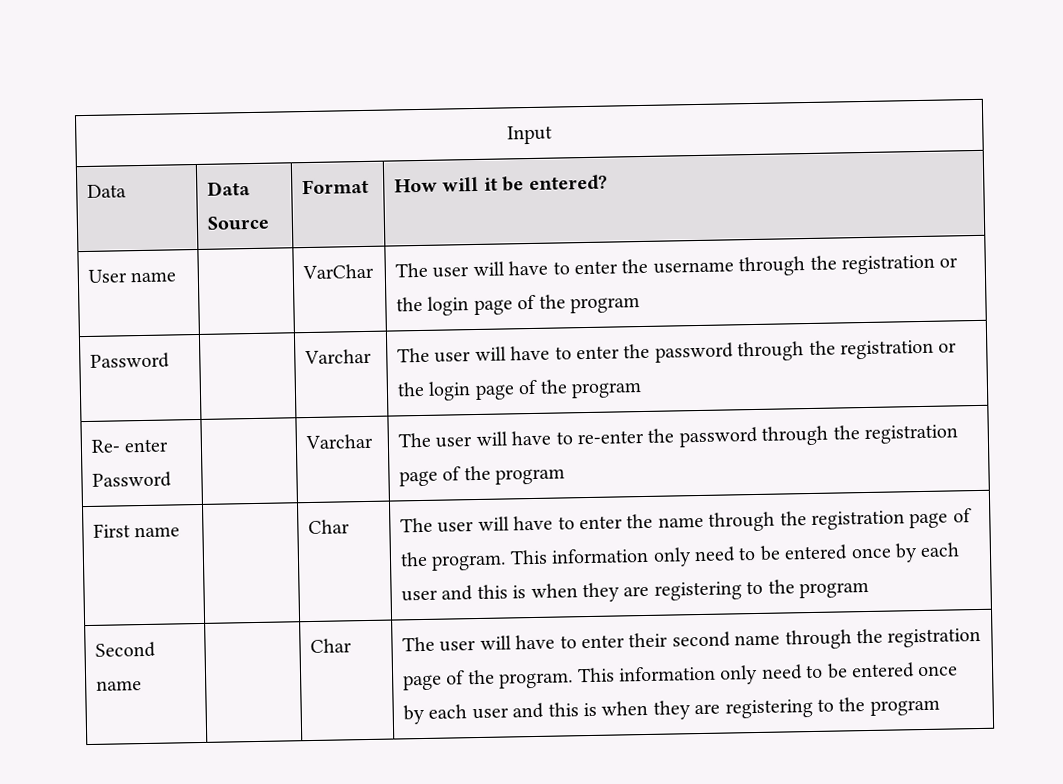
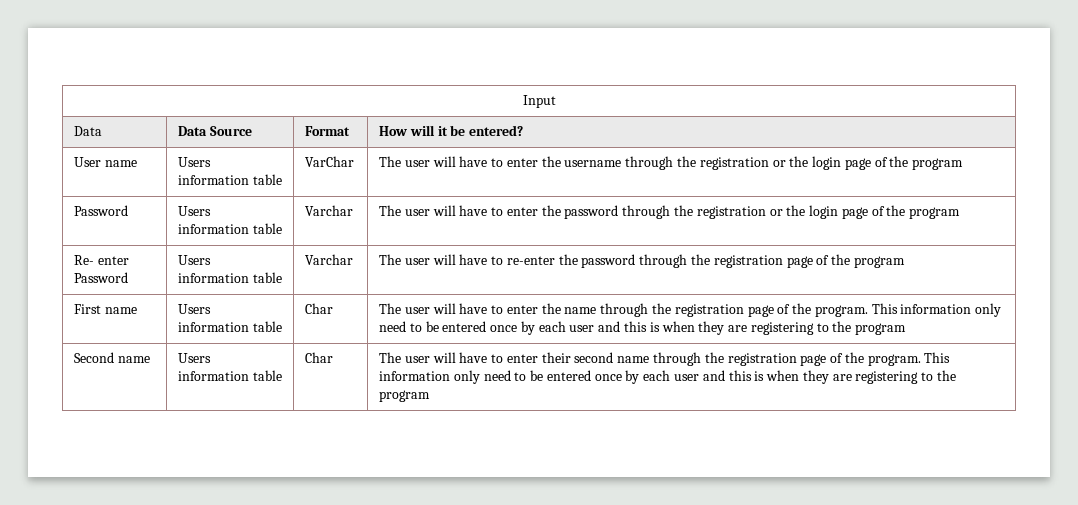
(177, 277) none -> [178,157,212,167] [178,174,282,185] Users information table
(170, 360) none -> [178,206,212,216] [178,223,282,234] Users information table
(172, 479) none -> [178,255,212,265] [178,272,282,283] Users information table
(181, 532) none -> [178,304,212,314] [178,321,282,332] Users information table
(142, 685) none -> [178,353,212,363] [178,370,282,381] Users information table

